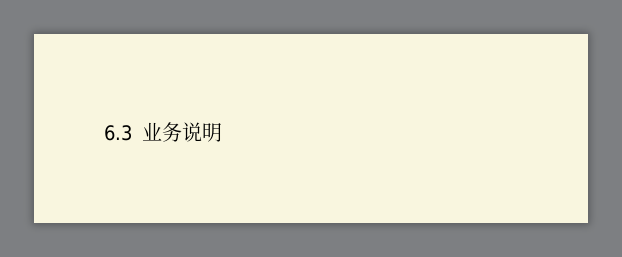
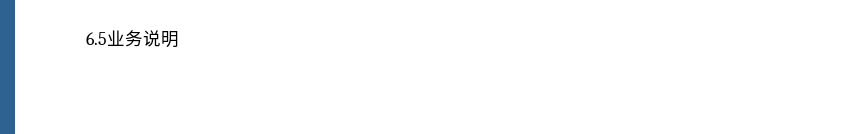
[104,125,132,141] 6.3 -> [86,32,107,45] 6.5

